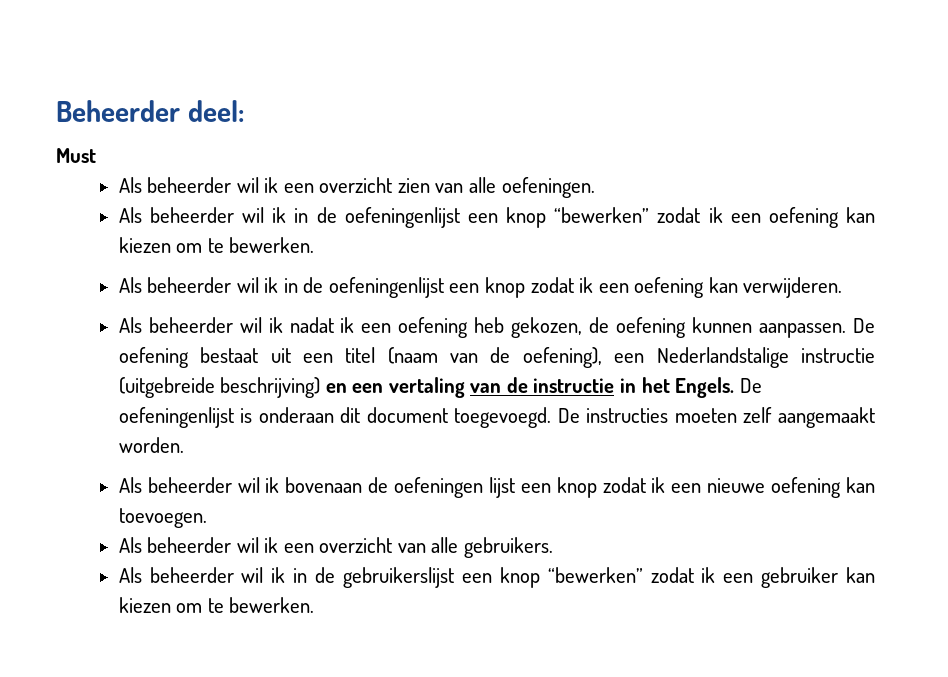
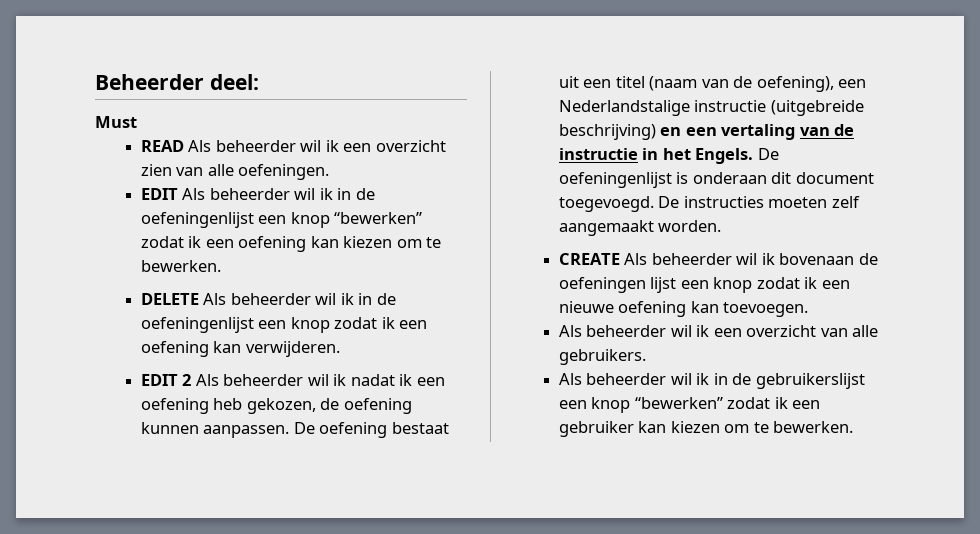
(96, 155) none -> [140,140,184,152] READ
(595, 187) none -> [140,188,178,200] EDIT
(315, 245) none -> [140,293,199,305] DELETE
(843, 287) none -> [140,374,192,386] EDIT 2
(184, 445) none -> [558,253,620,265] CREATE

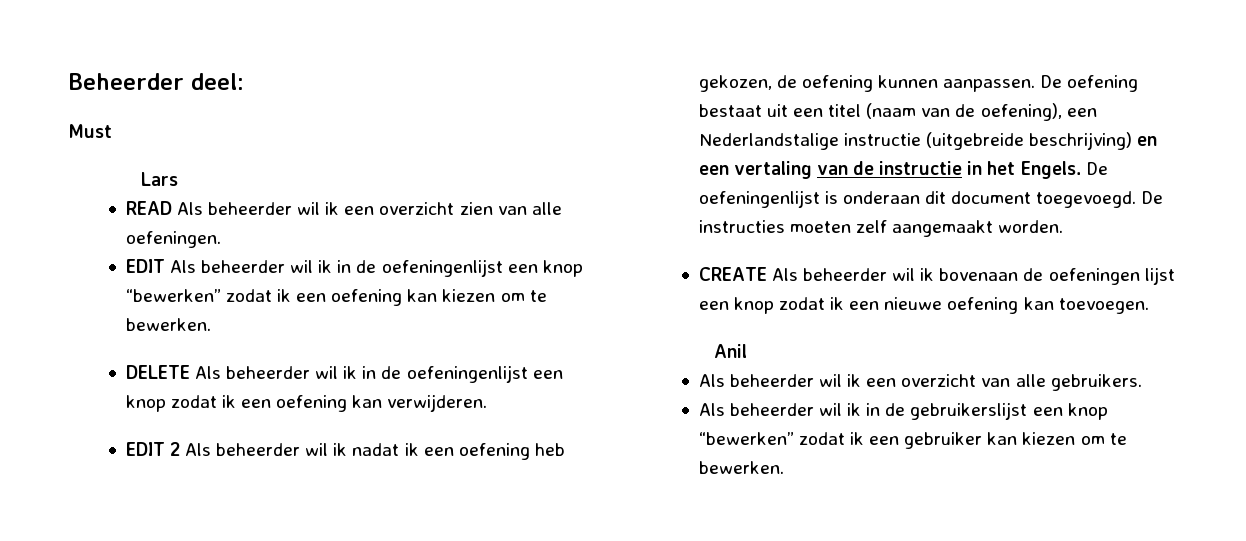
(137, 122) none -> [141,172,179,186] // Lars
(809, 309) none -> [714,344,748,358] // Anil

